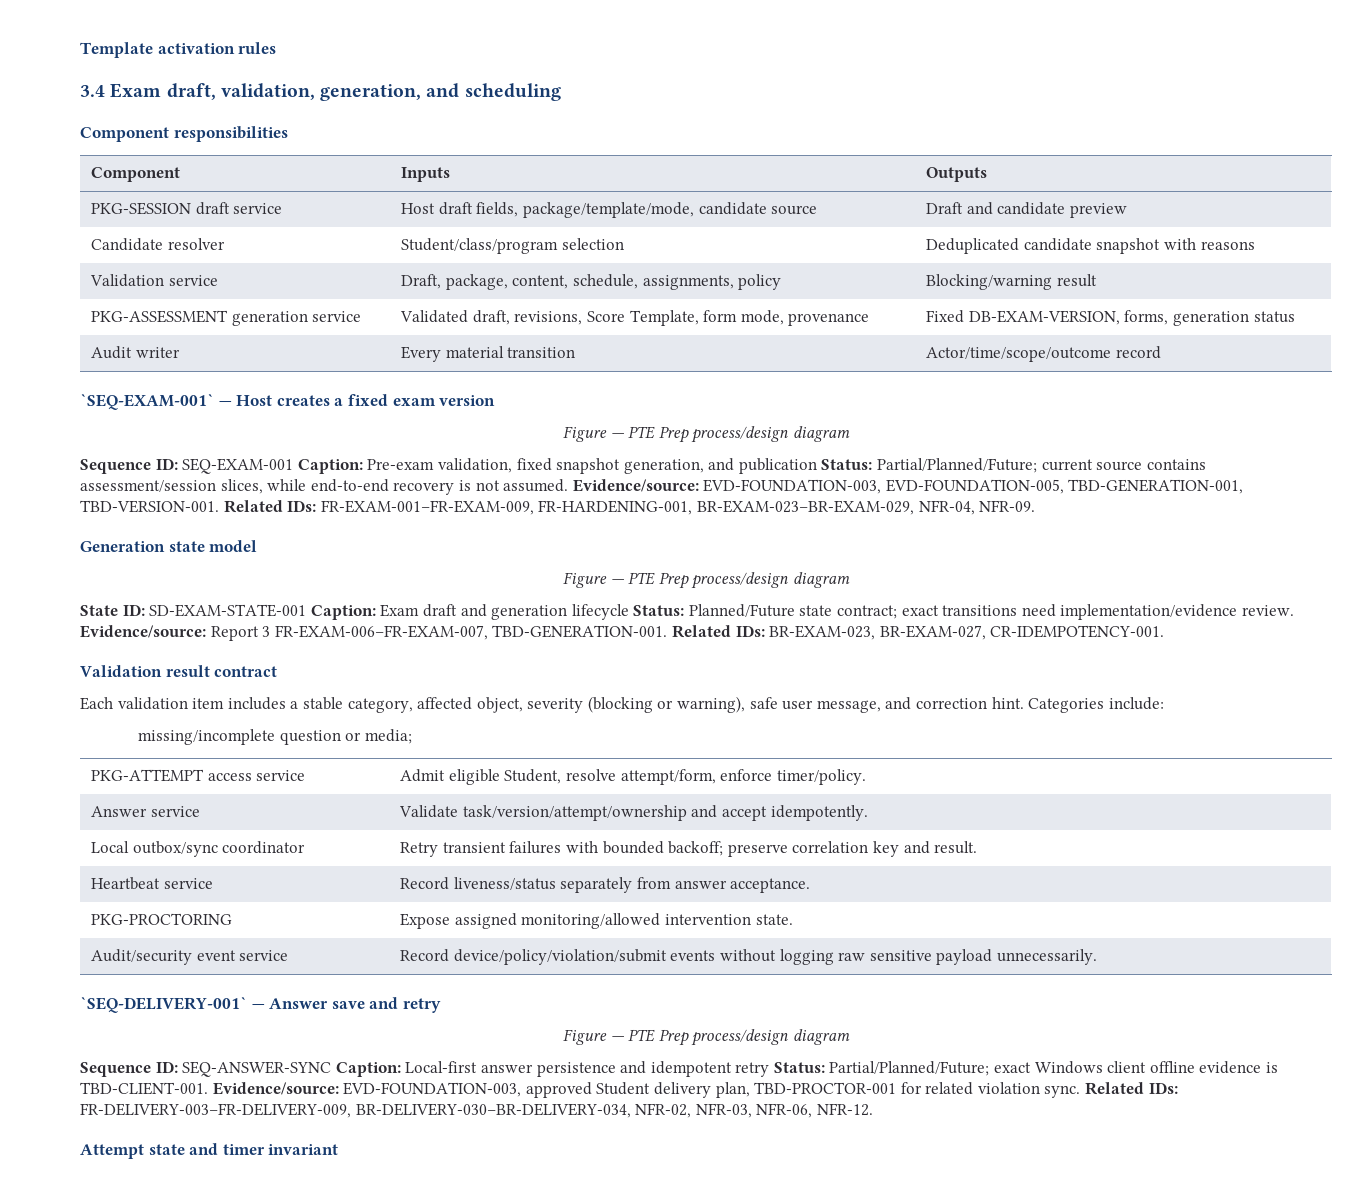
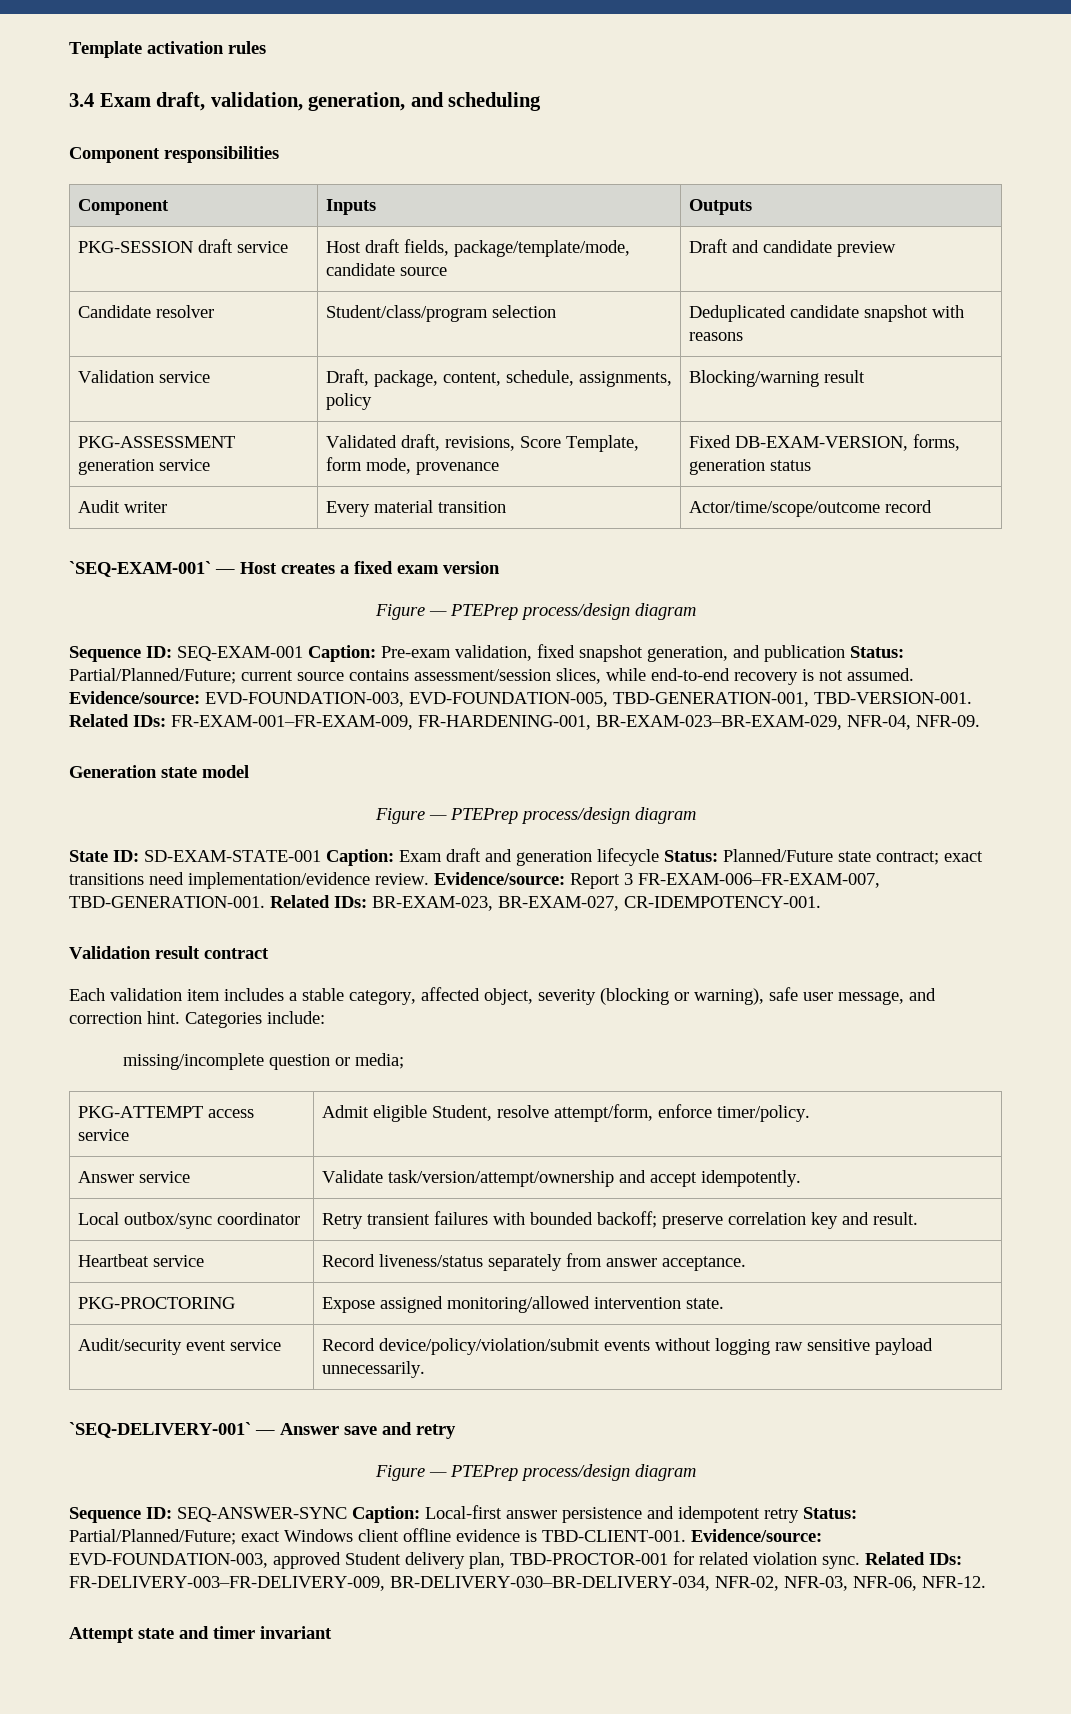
[628,426,689,443] PTE Prep -> [449,604,518,620] PTEPrep
[628,572,689,589] PTE Prep -> [449,808,518,824] PTEPrep
[628,1029,689,1046] PTE Prep -> [449,1465,518,1481] PTEPrep

